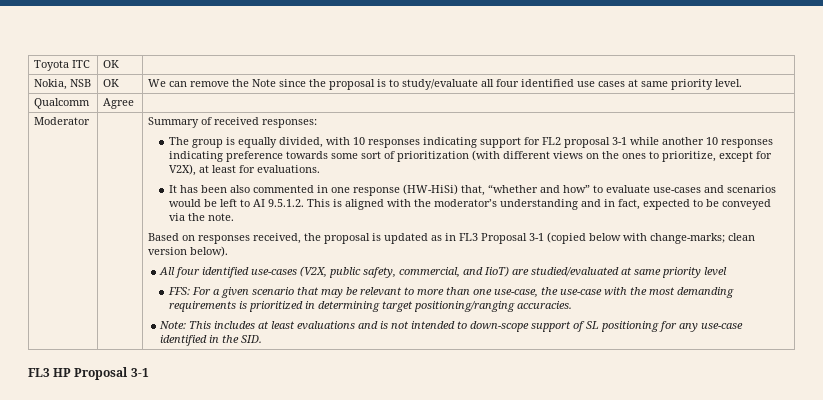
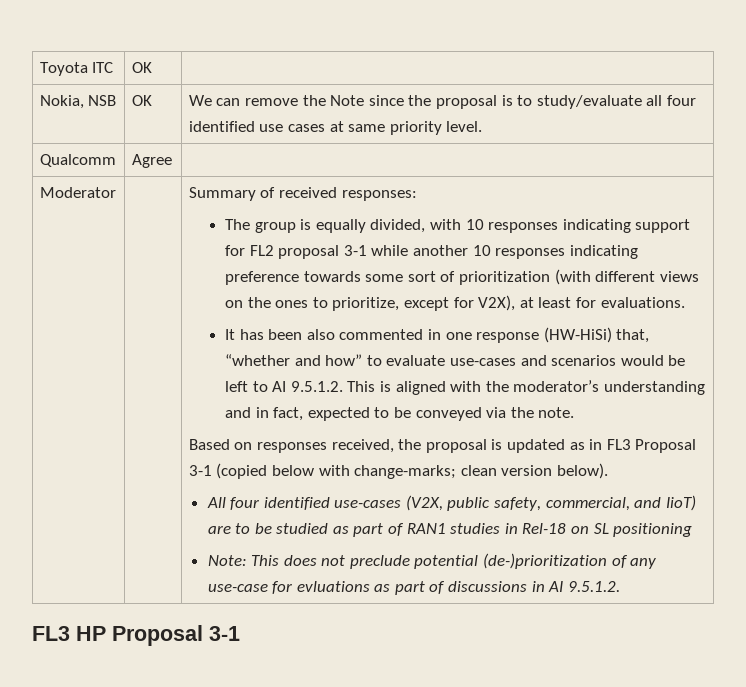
[531,267,728,278] [167,287,734,298] [168,301,572,312] [159,321,744,332] [160,335,263,346] studied/evaluated at same priority level // FFS: For a given scenario that may be relevant to more than one use-case, the use-case with the most demanding requirements is prioritized in determining target positioning/ranging accuracies. // Note: This includes at least evaluations and is not intended to down-scope support of SL positioning for any use-case identified in the SID. -> [235,523,693,537] [207,553,657,569] [207,581,620,595] to be studied as part of RAN1 studies in Rel-18 on SL positioning // Note: This does not preclude potential (de-)prioritization of any use-case for evluations as part of discussions in AI 9.5.1.2.

